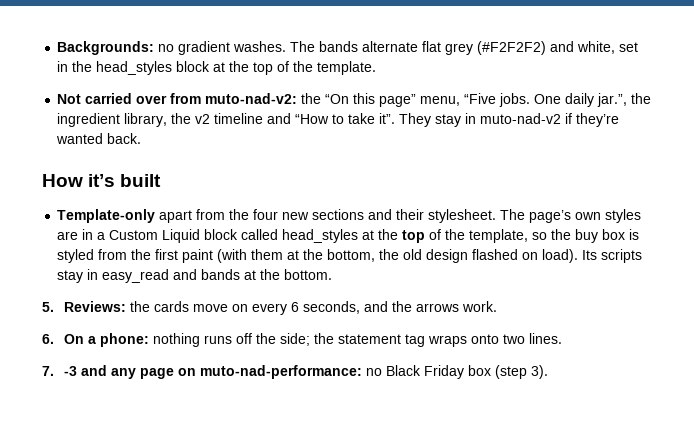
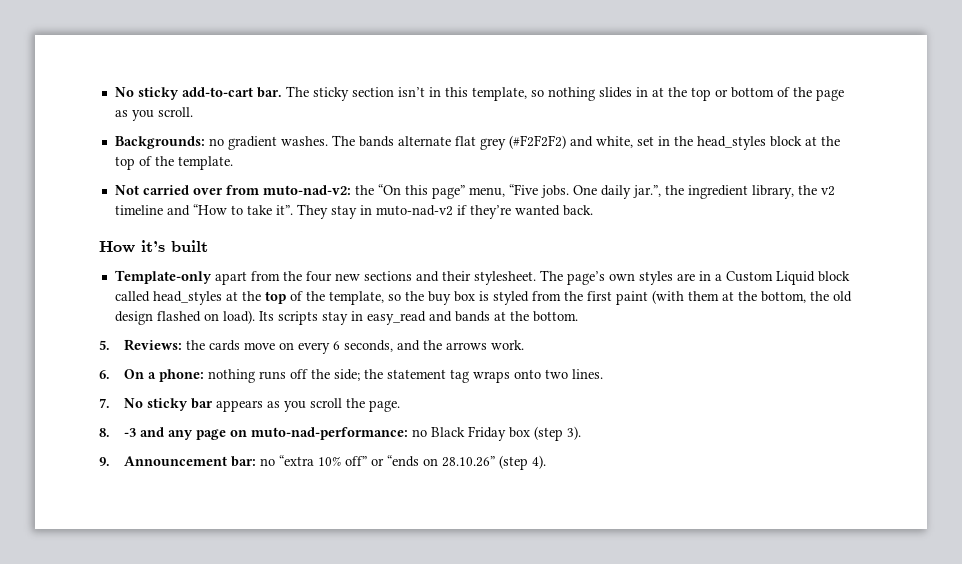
(57, 48) none -> [114,86,844,101] [114,107,193,121] No sticky add-to-cart bar. The sticky section isn’t in this template, so nothing slides in at the top or bottom of the page as you scroll. //
(54, 371) none -> [124,398,401,412] [99,428,110,437] No sticky bar appears as you scroll the page. // 8.
(549, 372) none -> [99,455,547,470] // 9. Announcement bar: no “extra 10% off” or “ends on 28.10.26” (step 4).

